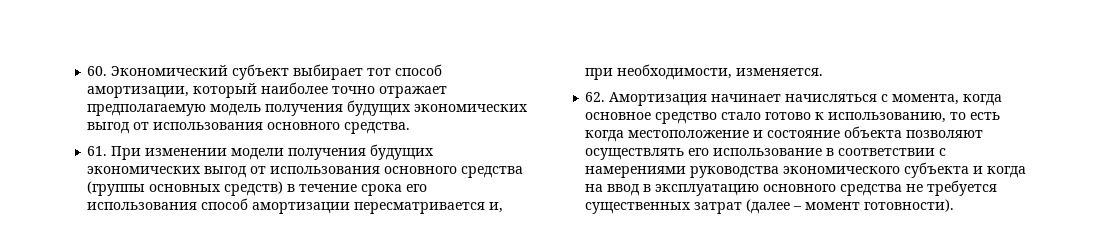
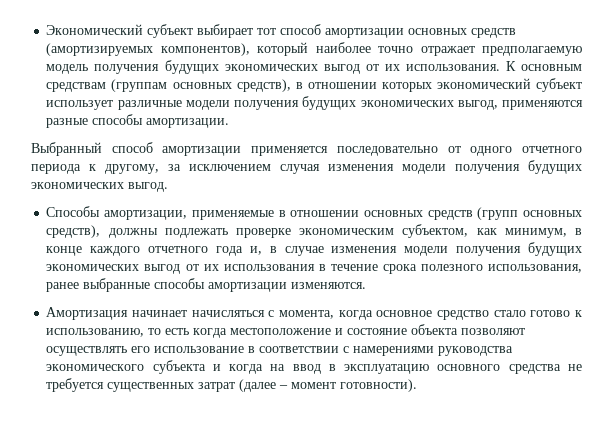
[87,66,108,76] 60. -> (46, 29) none
[87,86,190,98] амортизации, -> [325,28,517,38] [46,43,250,56] амортизации основных средств (амортизируемых компонентов),
[153,122,411,134] [87,146,228,160] использования основного средства. // 61. При изменении -> [384,61,582,71] [46,78,582,92] [46,96,584,110] [46,114,230,128] [31,142,582,156] [31,160,582,174] [31,182,168,192] [46,206,582,220] [46,224,582,238] [46,246,398,256] их использования. К основным средствам (группам основных средств), в отношении которых экономический субъект использует различные модели получения будущих экономических выгод, применяются разные способы амортизации. // Выбранный способ амортизации применяется последовательно от одного отчетного периода к другому, за исключением случая изменения модели получения будущих экономических выгод. // Способы амортизации, применяемые в отношении основных средств (групп основных средств), должны подлежать проверке экономическим субъектом, как минимум, в конце каждого отчетного года и, в случае изменения
[270,166,524,178] [87,181,428,196] [87,198,504,214] [585,64,824,80] [585,92,606,102] использования основного средства (группы основных средств) в течение срока его использования способ амортизации пересматривается и, при необходимости, изменяется. // 62. -> [203,264,582,274] [46,278,367,292] их использования в течение срока полезного использования, ранее выбранные способы амортизации изменяются. //

